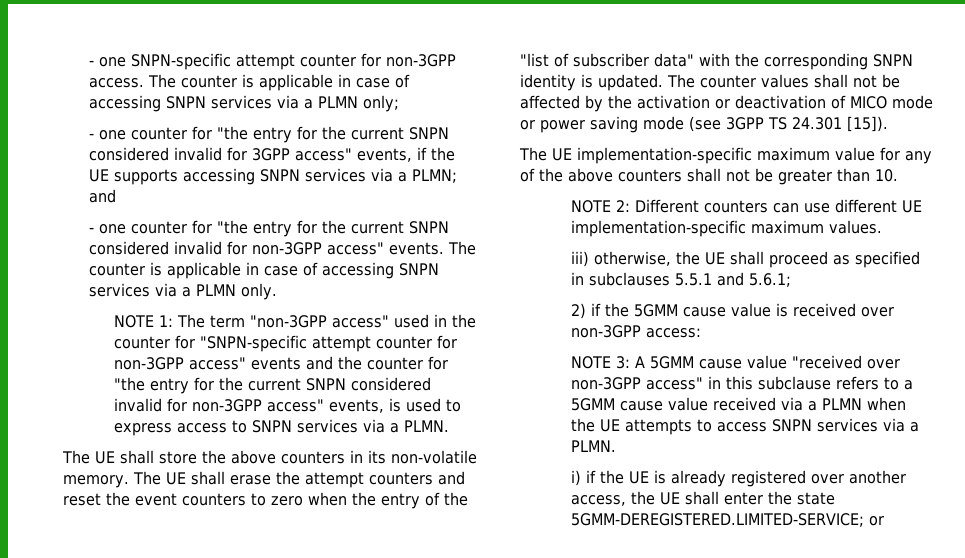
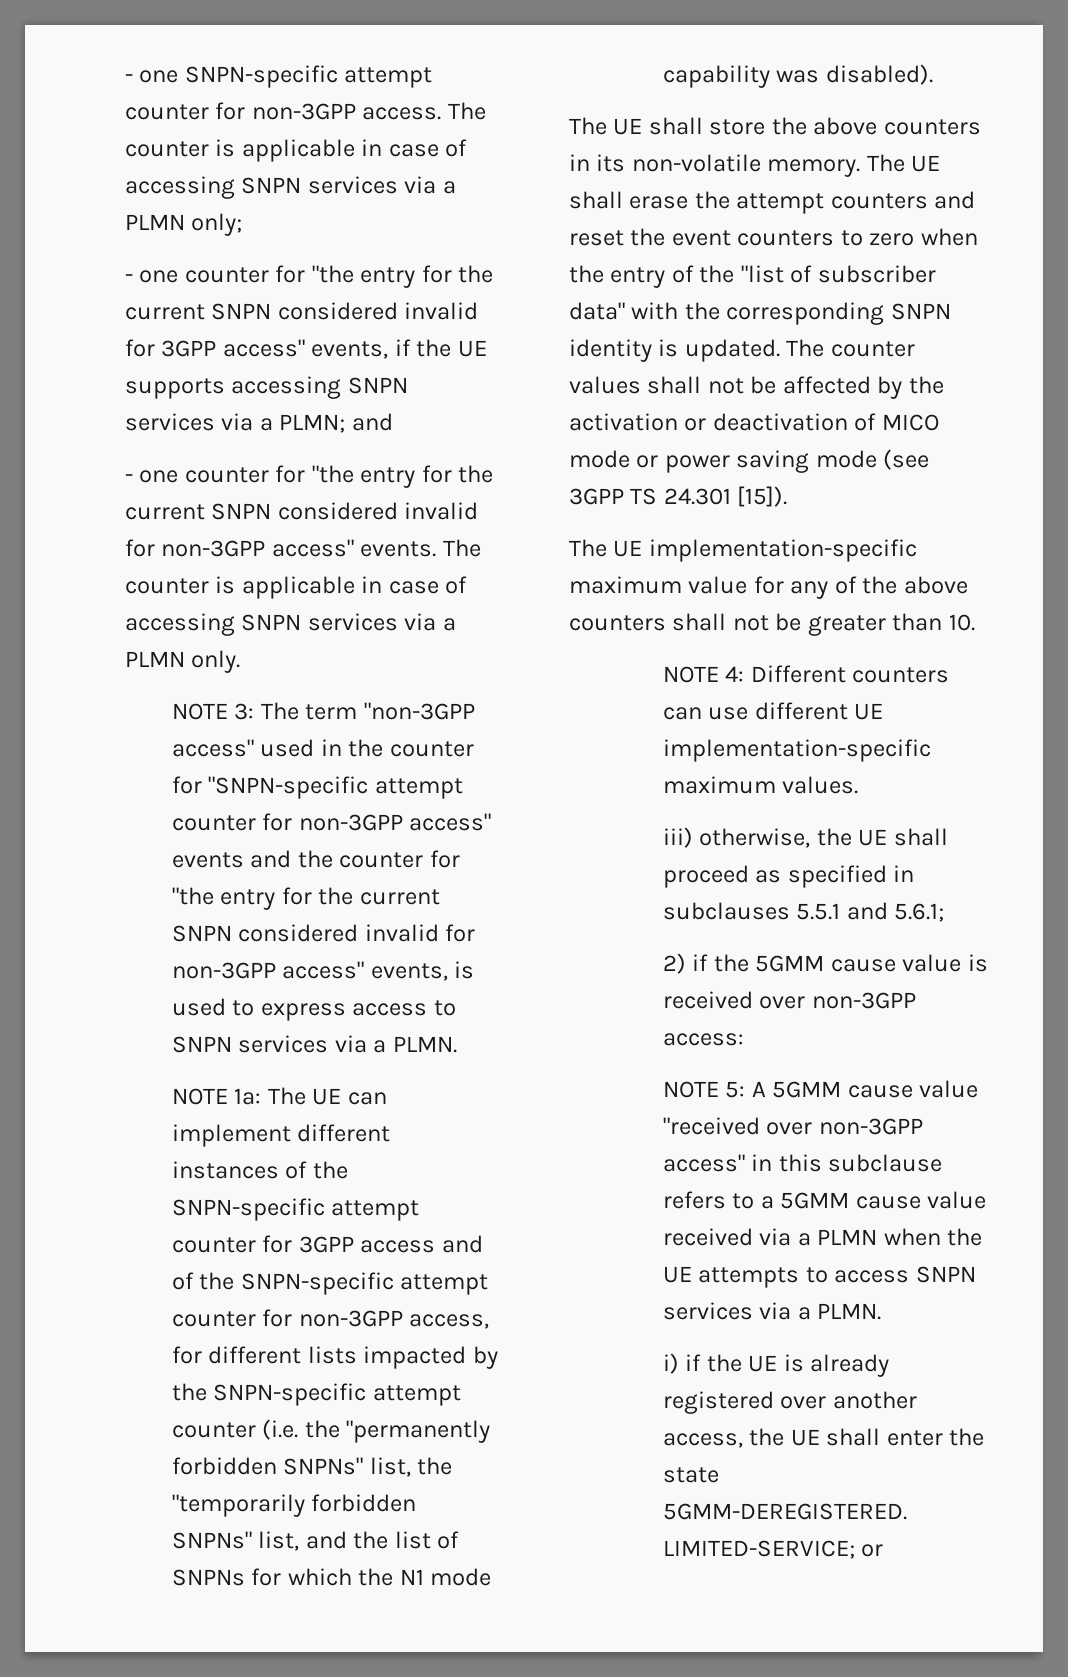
[159,315,174,327] 1: -> [234,703,255,720] 3:
(450, 426) none -> [171,1087,387,1105] [171,1124,391,1147] [171,1161,348,1179] [171,1198,420,1221] [171,1235,483,1253] [171,1272,489,1295] [171,1309,490,1329] [171,1346,498,1369] [171,1383,461,1406] [171,1419,491,1443] [171,1457,453,1477] [171,1494,417,1517] [171,1531,460,1551] [171,1568,492,1586] [662,64,933,88] // NOTE 1a: The UE can implement different instances of the SNPN-specific attempt counter for 3GPP access and of the SNPN-specific attempt counter for non-3GPP access, for different lists impacted by the SNPN-specific attempt counter (i.e. the "permanently forbidden SNPNs" list, the "temporarily forbidden SNPNs" list, and the list of SNPNs for which the N1 mode capability was disabled).
[616,200,631,212] 2: -> [725,666,745,682] 4:
[616,356,631,369] 3: -> [725,1081,746,1098] 5:

